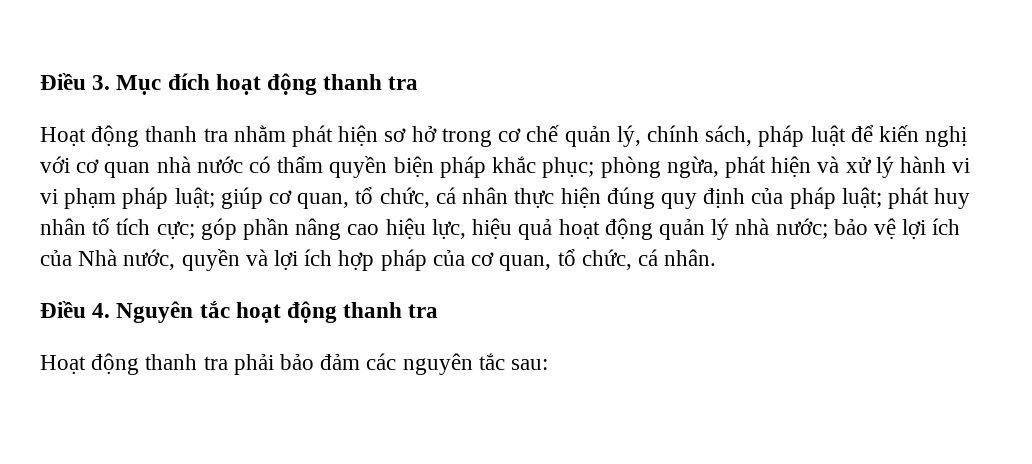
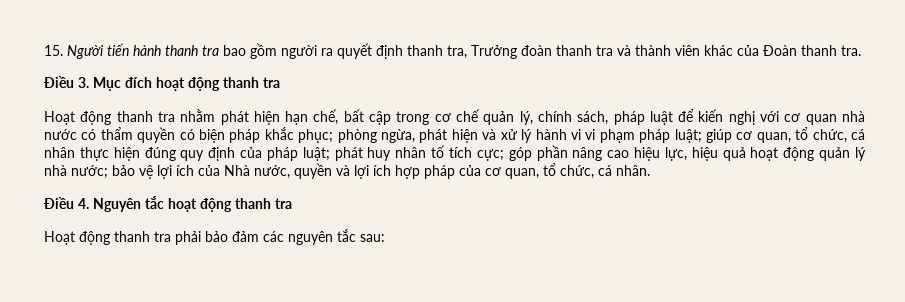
(40, 81) none -> [44,43,861,59] 15. Người tiến hành thanh tra bao gồm người ra quyết định thanh tra, Trưởng đoàn thanh tra và thành viên khác của Đoàn thanh tra. //
[384,126,437,142] sơ hở -> [285,109,392,125] hạn chế, bất cập
(388, 167) none -> [179,129,195,140] có

